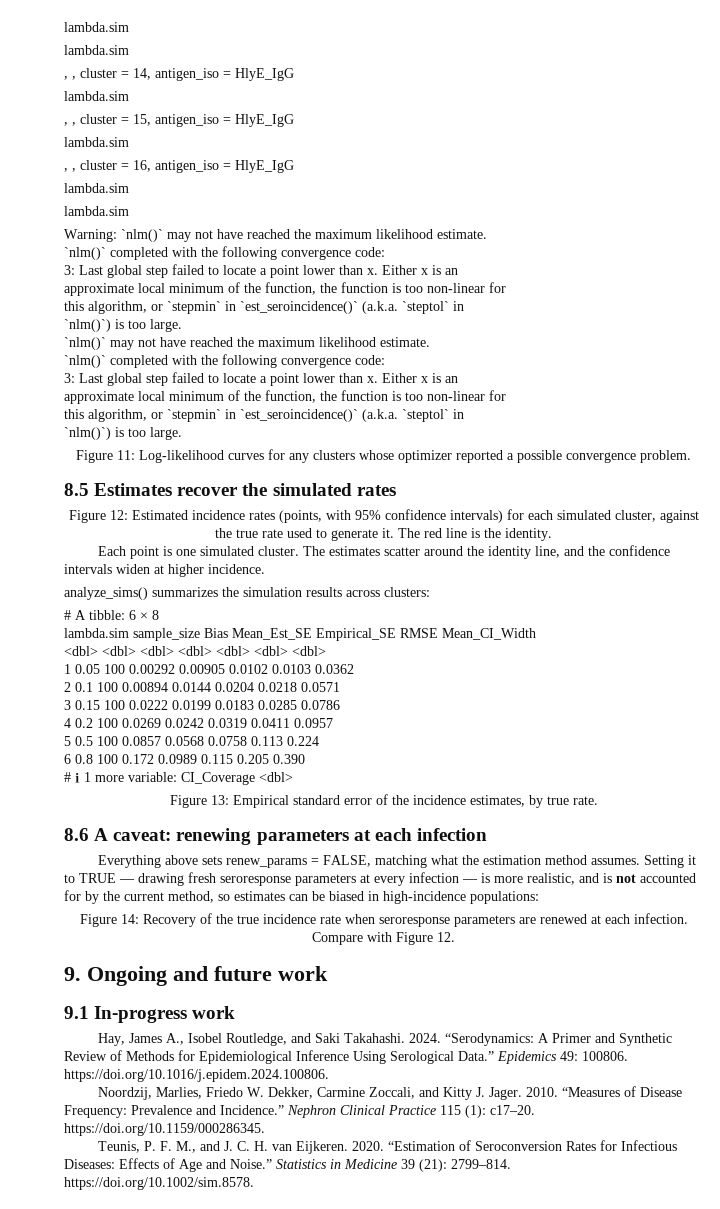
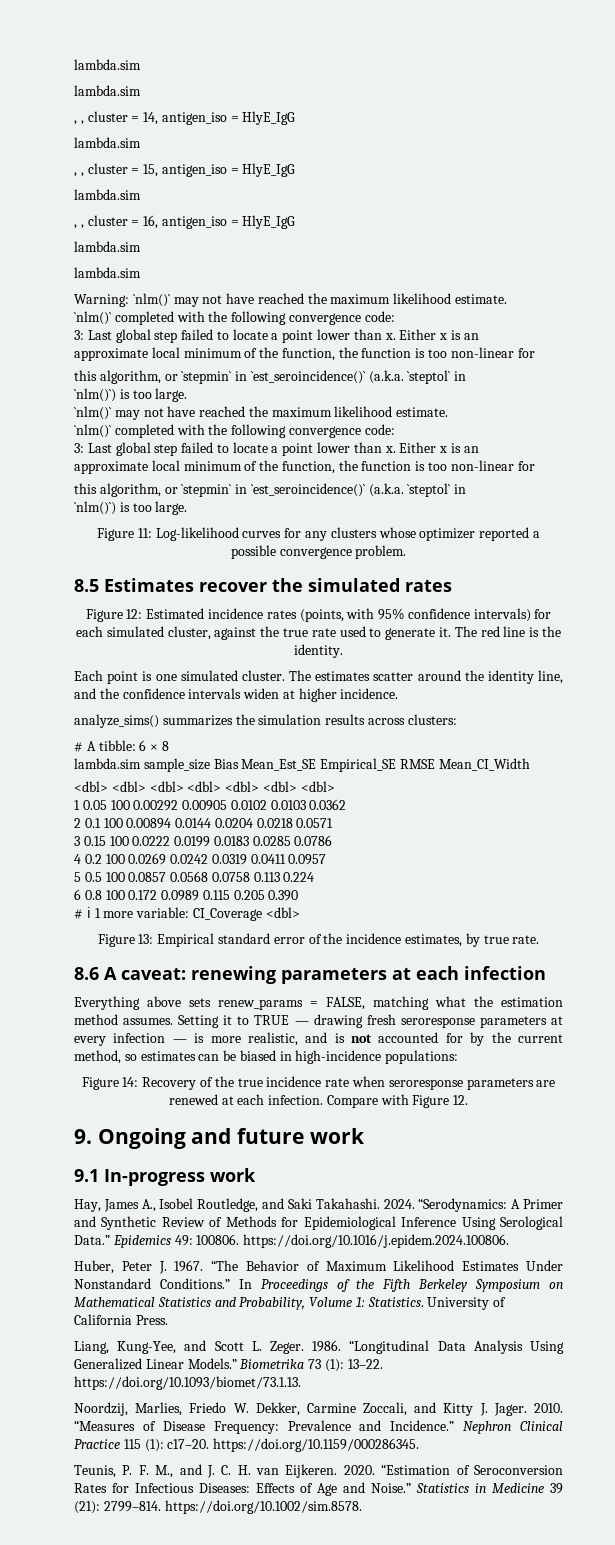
(329, 1075) none -> [74,1260,563,1274] [74,1278,564,1292] [74,1297,507,1310] [74,1314,168,1325] [74,1340,564,1354] [74,1358,383,1372] [74,1376,301,1390] // Huber, Peter J. 1967. “The Behavior of Maximum Likelihood Estimates Under Nonstandard Conditions.” In Proceedings of the Fifth Berkeley Symposium on Mathematical Statistics and Probability, Volume 1: Statistics. University of California Press. // Liang, Kung-Yee, and Scott L. Zeger. 1986. “Longitudinal Data Analysis Using Generalized Linear Models.” Biometrika 73 (1): 13–22. https://doi.org/10.1093/biomet/73.1.13.

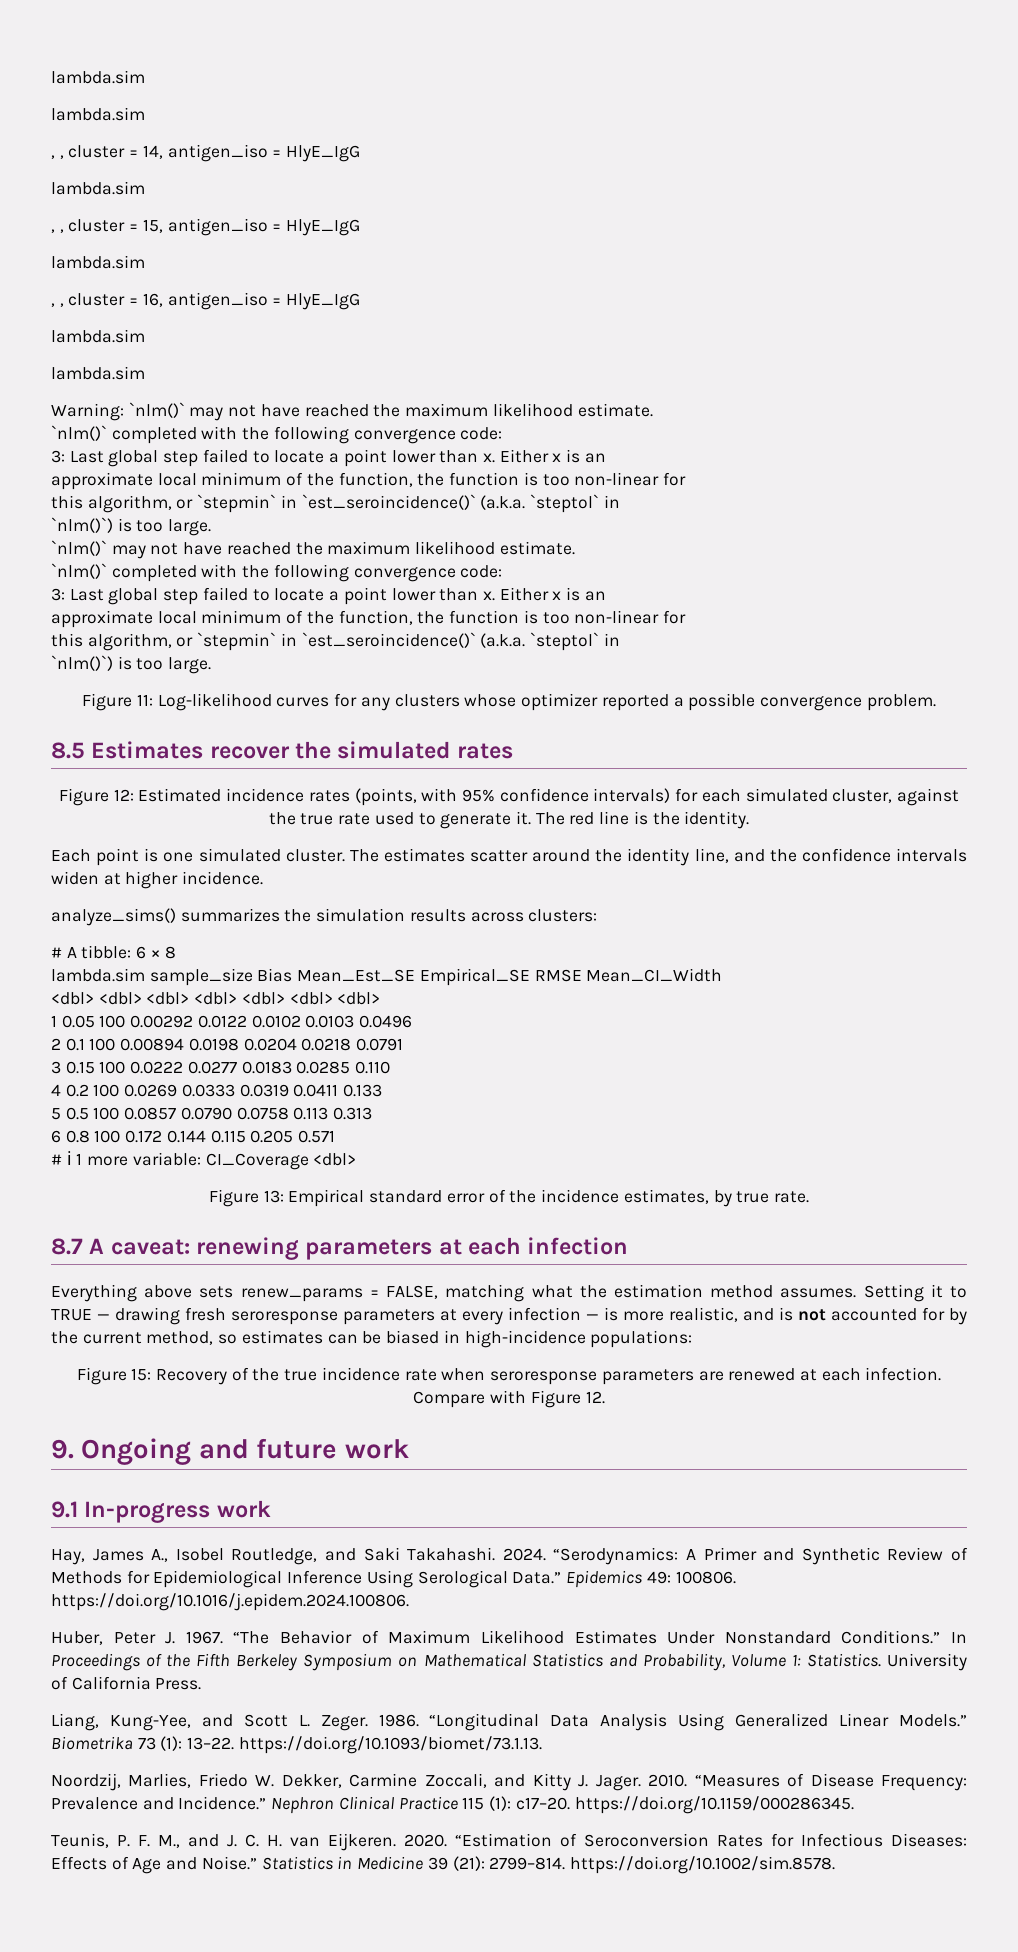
[182,800,228,811] 0.00905 -> [197,1015,247,1028] 0.0122
[309,799,347,810] 0.0362 -> [359,1015,413,1028] 0.0496
[175,818,212,828] 0.0144 -> [188,1038,239,1051] 0.0198
[296,818,334,828] 0.0571 -> [356,1038,404,1051] 0.0791
[174,836,211,847] 0.0199 -> [187,1061,237,1074] 0.0277
[294,835,333,846] 0.0786 -> [355,1061,391,1074] 0.110
[170,854,209,864] 0.0242 -> [181,1084,235,1097] 0.0333
[288,854,327,865] 0.0957 -> [343,1084,383,1097] 0.133
[170,871,209,882] 0.0568 -> [180,1107,232,1120] 0.0790
[283,872,315,882] 0.224 -> [333,1107,373,1120] 0.313
[161,890,200,901] 0.0989 -> [166,1130,206,1143] 0.144
[268,890,299,901] 0.390 -> [298,1130,336,1143] 0.571
[74,967,99,980] 8.6 -> [51,1238,83,1255] 8.7
[122,1077,139,1087] 14: -> [131,1368,152,1381] 15:

